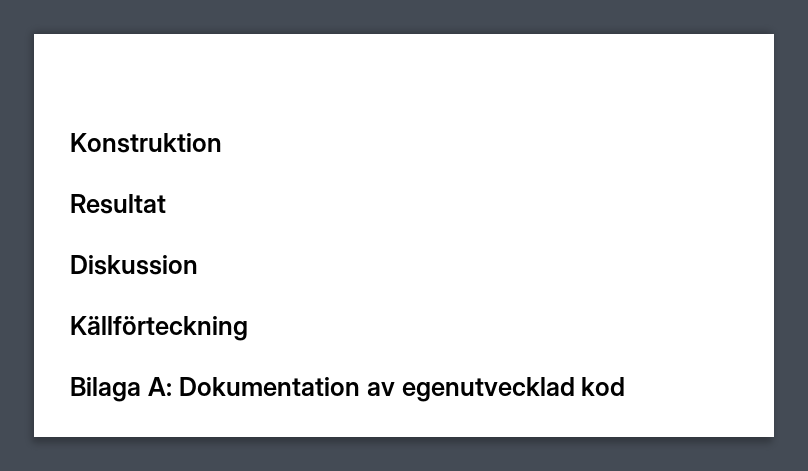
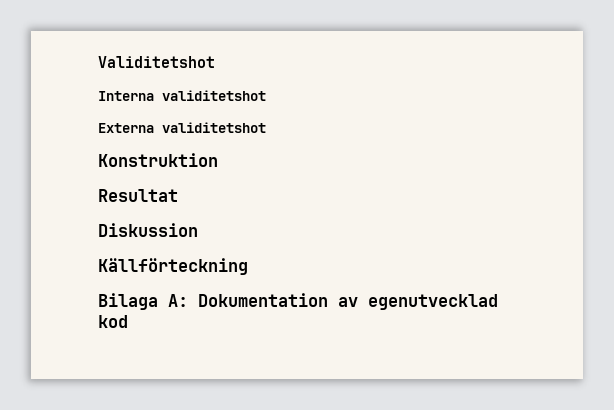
(70, 143) none -> [98,56,215,68] [98,90,266,101] [98,122,266,133] Validitetshot // Interna validitetshot // Externa validitetshot //

